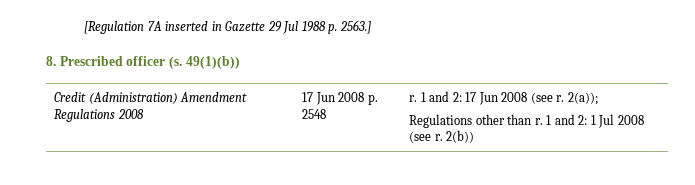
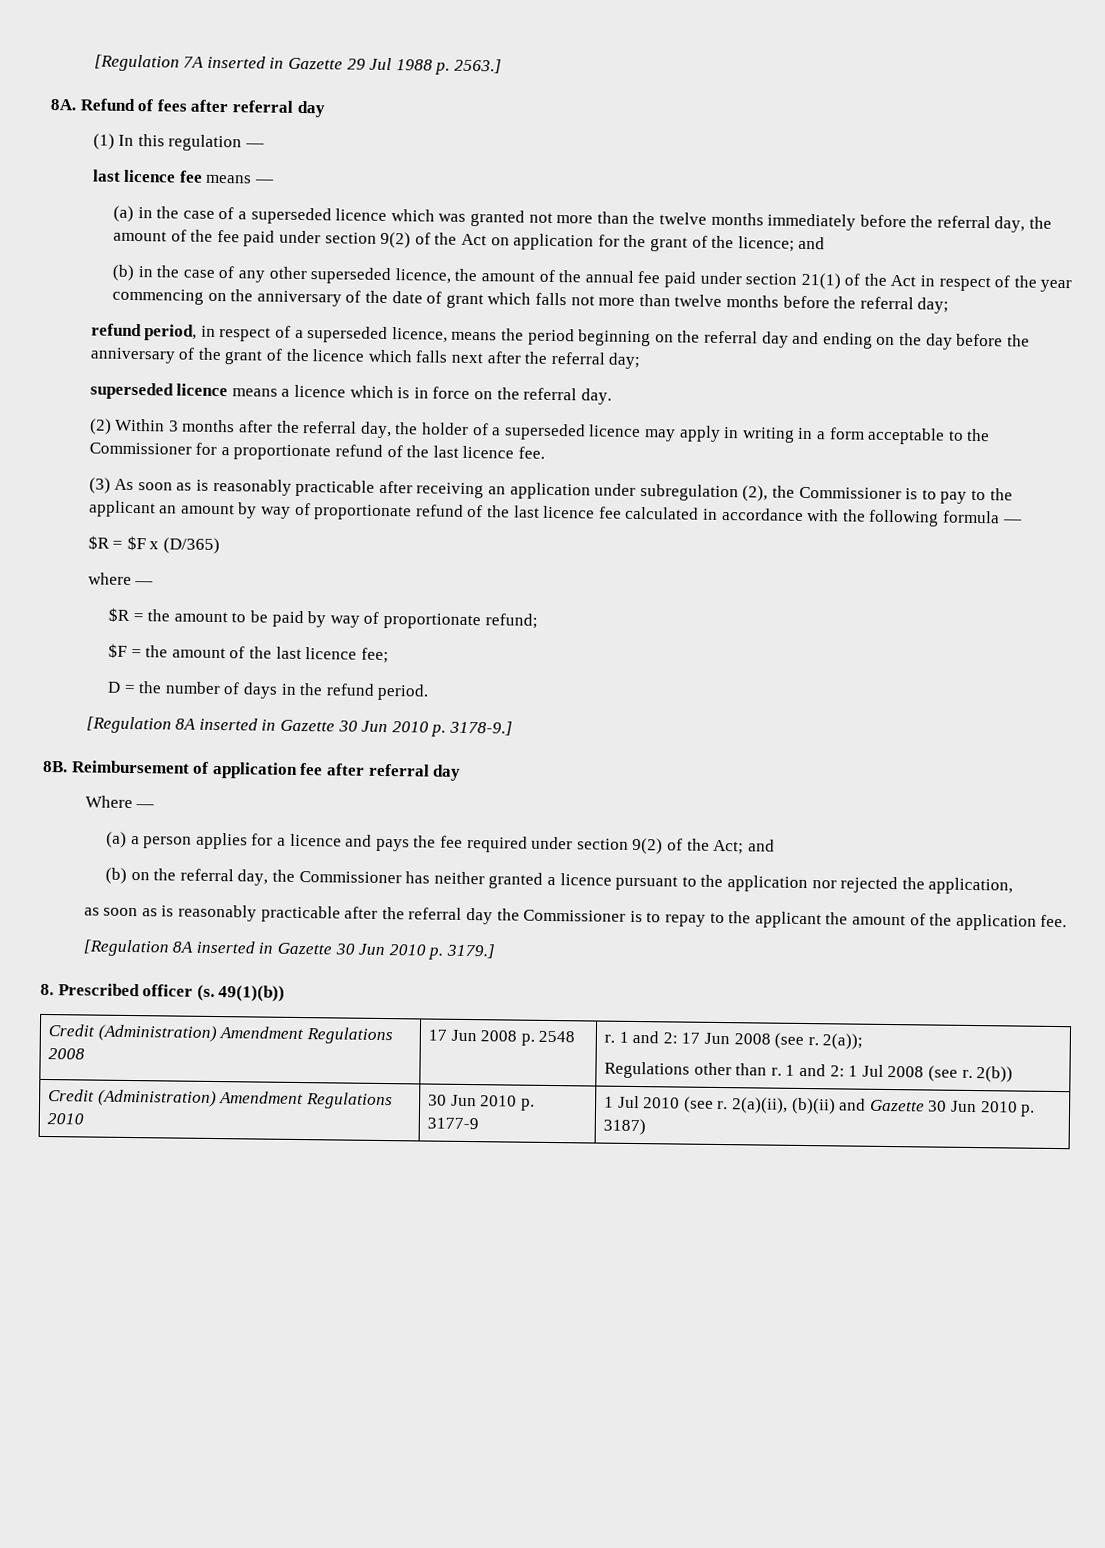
(371, 27) none -> [50,98,325,118] [92,133,266,152] [91,169,276,184] [113,205,1053,233] [113,229,826,252] [112,264,1073,293] [112,288,950,314] [90,323,1030,350] [89,347,642,370] [89,382,612,405] [88,418,991,445] [88,442,546,461] [88,477,1013,504] [88,500,1023,527] [87,535,221,555] [87,572,155,586] [108,607,538,630] [108,643,389,664] [107,681,430,701] [85,716,514,737] [42,760,462,781] [84,795,156,809] [106,831,775,855] [105,867,1014,895] [83,904,1068,931] [82,939,496,960] // 8A. Refund of fees after referral day // (1) In this regulation — // last licence fee means — // (a) in the case of a superseded licence which was granted not more than the twelve months immediately before the referral day, the amount of the fee paid under section 9(2) of the Act on application for the grant of the licence; and // (b) in the case of any other superseded licence, the amount of the annual fee paid under section 21(1) of the Act in respect of the year commencing on the anniversary of the date of grant which falls not more than twelve months before the referral day; // refund period, in respect of a superseded licence, means the period beginning on the referral day and ending on the day before the anniversary of the grant of the licence which falls next after the referral day; // superseded licence means a licence which is in force on the referral day. // (2) Within 3 months after the referral day, the holder of a superseded licence may apply in writing in a form acceptable to the Commissioner for a proportionate refund of the last licence fee. // (3) As soon as is reasonably practicable after receiving an application under subregulation (2), the Commissioner is to pay to the applicant an amount by way of proportionate refund of the last licence fee calculated in accordance with the following formula — // $R = $F x (D/365) // where — // $R = the amount to be paid by way of proportionate refund; // $F = the amount of the last licence fee; // D = the number of days in the refund period. // [Regulation 8A inserted in Gazette 30 Jun 2010 p. 3178-9.] // 8B. Reimbursement of application fee after referral day // Where — // (a) a person applies for a licence and pays the fee required under section 9(2) of the Act; and // (b) on the referral day, the Commissioner has neither granted a licence pursuant to the application nor rejected the application, // as soon as is reasonably practicable after the referral day the Commissioner is to repay to the applicant the amount of the application fee. // [Regulation 8A inserted in Gazette 30 Jun 2010 p. 3179.]
(475, 136) none -> [48,1089,393,1110] [47,1113,85,1125] [428,1094,535,1111] [427,1117,480,1130] [604,1095,1036,1117] [603,1118,647,1136] // Credit (Administration) Amendment Regulations 2010 | 30 Jun 2010 p. 3177-9 | 1 Jul 2010 (see r. 2(a)(ii), (b)(ii) and Gazette 30 Jun 2010 p. 3187)

